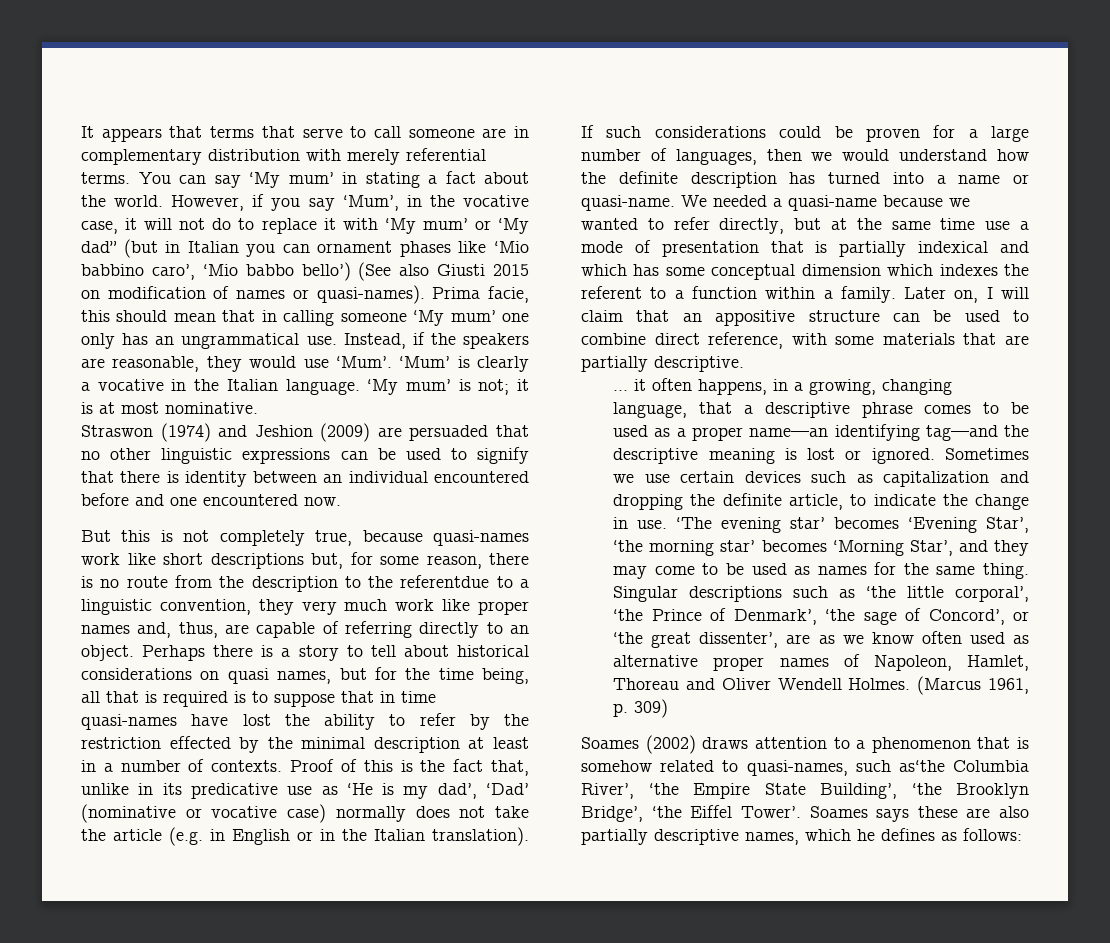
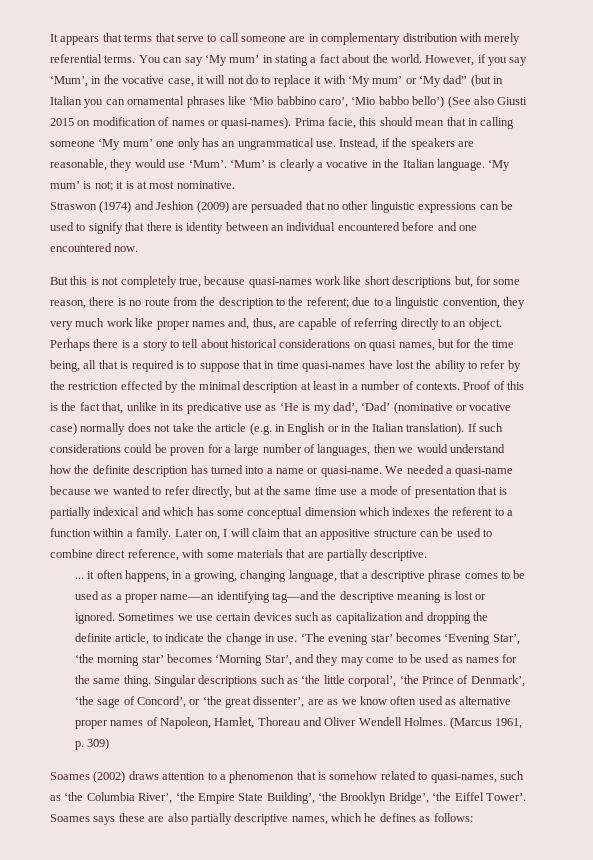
[317,241,451,257] ornament phases -> [127,96,225,108] ornamental phrases
[400,575,490,588] referentdue -> [306,297,371,308] referent; due
[898,760,945,772] as‘the -> [50,792,84,801] as ‘the

